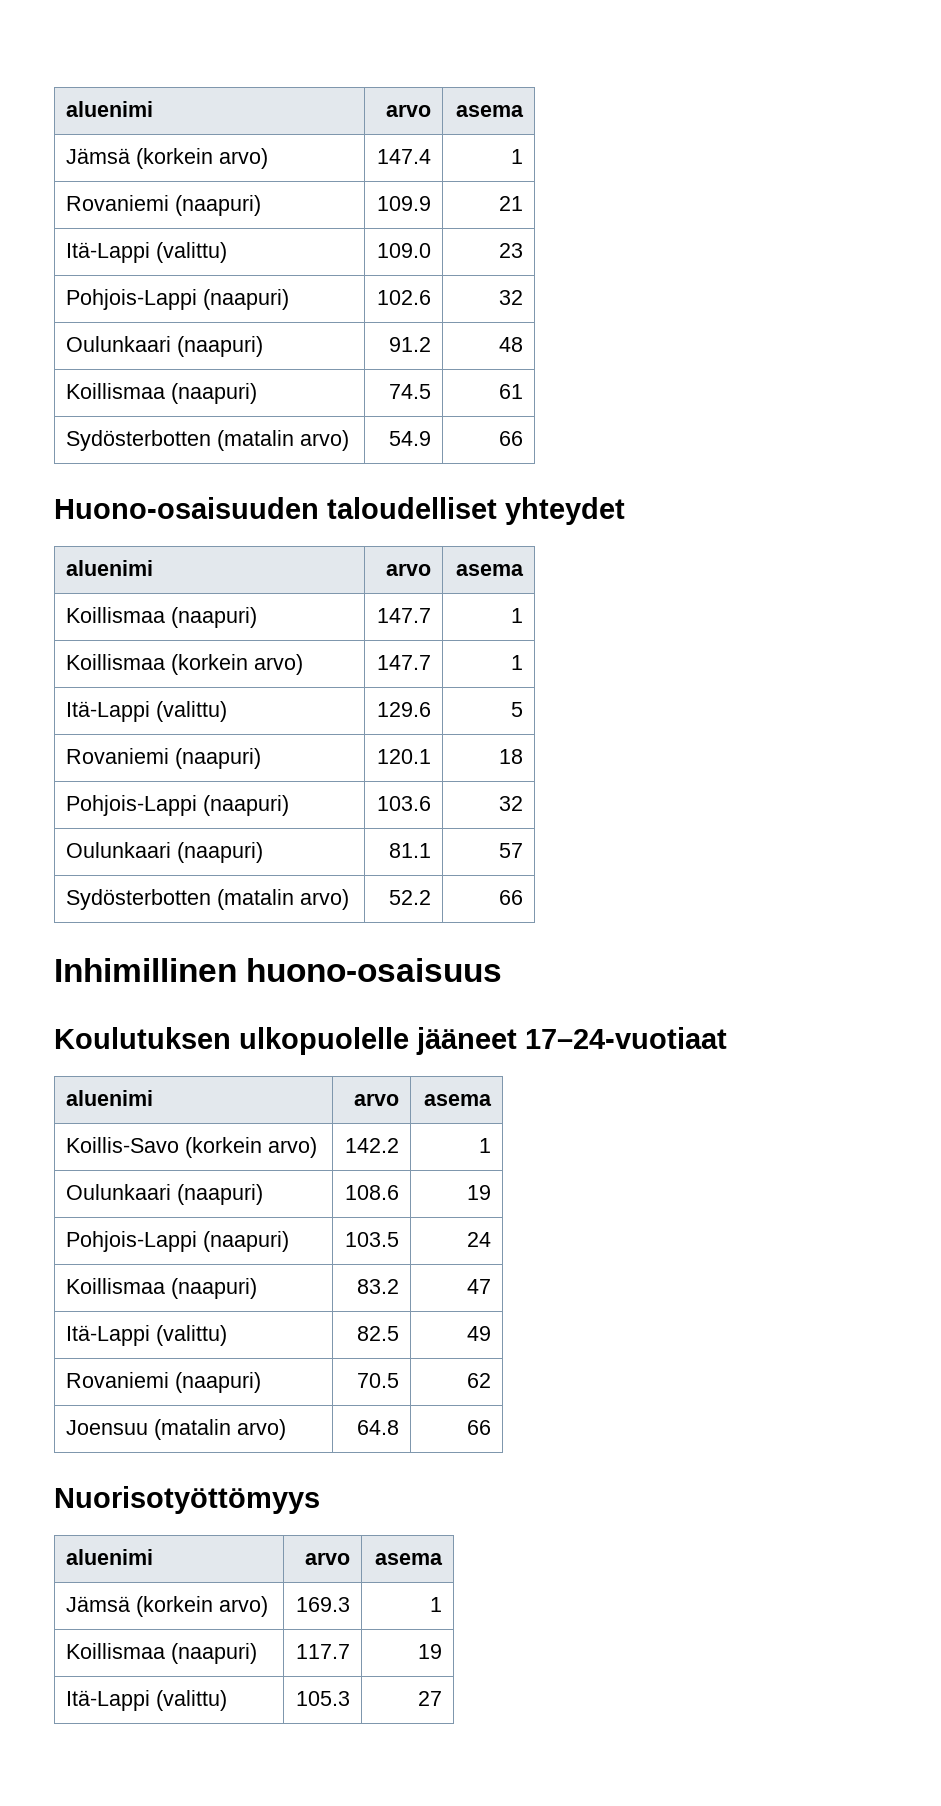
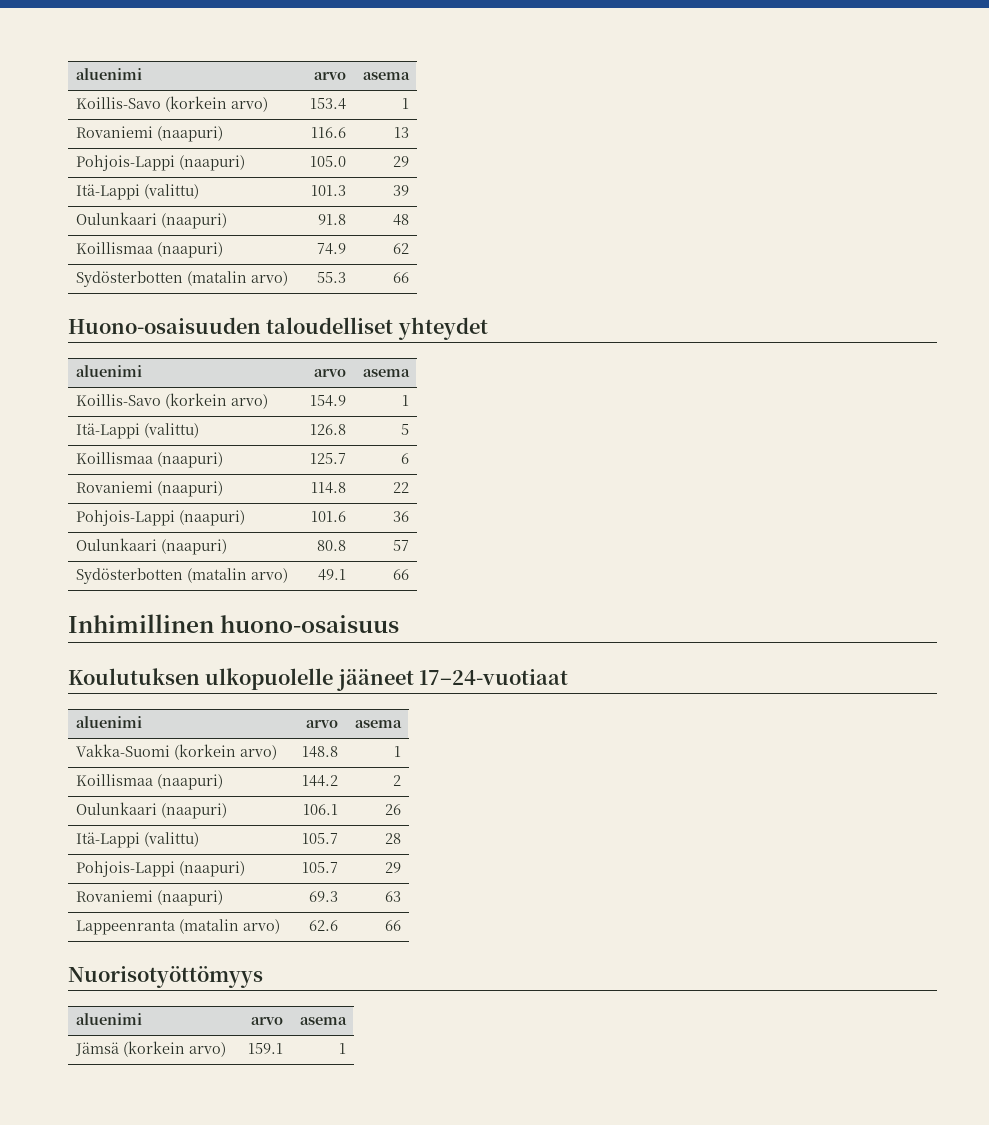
[65,101,153,117] [386,104,432,117] [456,105,525,117] [65,148,268,169] [377,149,432,164] aluenimi | arvo | asema // Jämsä (korkein arvo) | 147.4 -> [76,68,143,80] [313,72,346,80] [362,72,410,80] [76,96,269,112] [309,98,346,110] aluenimi | arvo | asema // Koillis-Savo (korkein arvo) | 153.4
[377,196,432,211] [499,196,524,211] [65,242,227,263] [377,243,432,258] [499,243,524,258] [65,289,289,310] [377,290,432,305] [499,290,524,305] [65,336,263,357] [389,337,432,352] 109.9 | 21 // Itä-Lappi (valittu) | 109.0 | 23 // Pohjois-Lappi (naapuri) | 102.6 | 32 // Oulunkaari (naapuri) | 91.2 -> [310,127,346,138] [393,127,409,138] [76,155,246,171] [309,156,346,167] [392,156,409,167] [76,184,200,200] [310,185,346,196] [392,185,409,196] [76,212,228,229] [317,214,346,225] 116.6 | 13 // Pohjois-Lappi (naapuri) | 105.0 | 29 // Itä-Lappi (valittu) | 101.3 | 39 // Oulunkaari (naapuri) | 91.8
[389,384,432,399] [499,384,524,399] [65,430,349,451] [389,431,432,446] 74.5 | 61 // Sydösterbotten (matalin arvo) | 54.9 -> [316,243,346,255] [392,243,409,254] [76,271,289,287] [316,272,346,283] 74.9 | 62 // Sydösterbotten (matalin arvo) | 55.3
[65,607,257,628] [377,608,432,623] [511,608,524,623] [65,654,303,675] [377,655,432,670] Koillismaa (naapuri) | 147.7 | 1 // Koillismaa (korkein arvo) | 147.7 -> [76,393,269,409] [309,395,346,407] Koillis-Savo (korkein arvo) | 154.9
[377,702,432,717] 129.6 -> [309,424,346,435] 126.8
[65,748,261,769] [377,749,432,764] [499,749,524,764] [65,795,289,816] [377,796,432,811] [499,796,524,811] [65,842,263,863] [389,843,432,858] // Rovaniemi (naapuri) | 120.1 | 18 // Pohjois-Lappi (naapuri) | 103.6 | 32 // Oulunkaari (naapuri) | 81.1 -> [76,452,224,468] [309,453,346,464] [400,453,409,464] [76,481,224,497] [310,482,346,494] [392,482,409,493] [76,510,246,526] [310,511,346,522] [392,511,409,522] [76,538,228,555] [316,540,346,551] // Koillismaa (naapuri) | 125.7 | 6 // Rovaniemi (naapuri) | 114.8 | 22 // Pohjois-Lappi (naapuri) | 101.6 | 36 // Oulunkaari (naapuri) | 80.8
[389,890,432,905] 52.2 -> [317,569,346,581] 49.1
[65,1137,317,1158] [345,1138,400,1153] [479,1138,492,1153] [65,1184,263,1205] [345,1185,400,1200] [467,1185,492,1200] [65,1231,289,1252] [345,1232,400,1247] [467,1232,492,1247] [65,1278,257,1299] [357,1279,400,1294] [467,1279,492,1294] [65,1325,227,1346] [357,1326,400,1341] [467,1326,492,1341] [65,1372,261,1393] [357,1373,400,1388] [467,1373,492,1388] [65,1419,286,1440] [357,1420,400,1435] Koillis-Savo (korkein arvo) | 142.2 | 1 // Oulunkaari (naapuri) | 108.6 | 19 // Pohjois-Lappi (naapuri) | 103.5 | 24 // Koillismaa (naapuri) | 83.2 | 47 // Itä-Lappi (valittu) | 82.5 | 49 // Rovaniemi (naapuri) | 70.5 | 62 // Joensuu (matalin arvo) | 64.8 -> [76,744,278,760] [301,746,338,758] [393,746,401,757] [76,774,224,790] [301,775,338,787] [392,775,401,786] [76,802,228,819] [302,804,338,815] [384,804,401,815] [76,832,200,848] [301,833,338,844] [384,833,401,844] [76,861,246,877] [301,862,338,873] [384,862,401,873] [76,890,224,906] [308,891,338,902] [384,891,401,902] [76,919,281,935] [308,920,338,931] Vakka-Suomi (korkein arvo) | 148.8 | 1 // Koillismaa (naapuri) | 144.2 | 2 // Oulunkaari (naapuri) | 106.1 | 26 // Itä-Lappi (valittu) | 105.7 | 28 // Pohjois-Lappi (naapuri) | 105.7 | 29 // Rovaniemi (naapuri) | 69.3 | 63 // Lappeenranta (matalin arvo) | 62.6
[296,1597,351,1612] [430,1597,443,1612] [65,1643,257,1664] [296,1644,351,1659] [418,1644,443,1659] [65,1690,227,1711] [296,1691,351,1706] [418,1691,443,1706] 169.3 | 1 // Koillismaa (naapuri) | 117.7 | 19 // Itä-Lappi (valittu) | 105.3 | 27 -> [247,1043,283,1054] [338,1043,346,1054] 159.1 | 1

